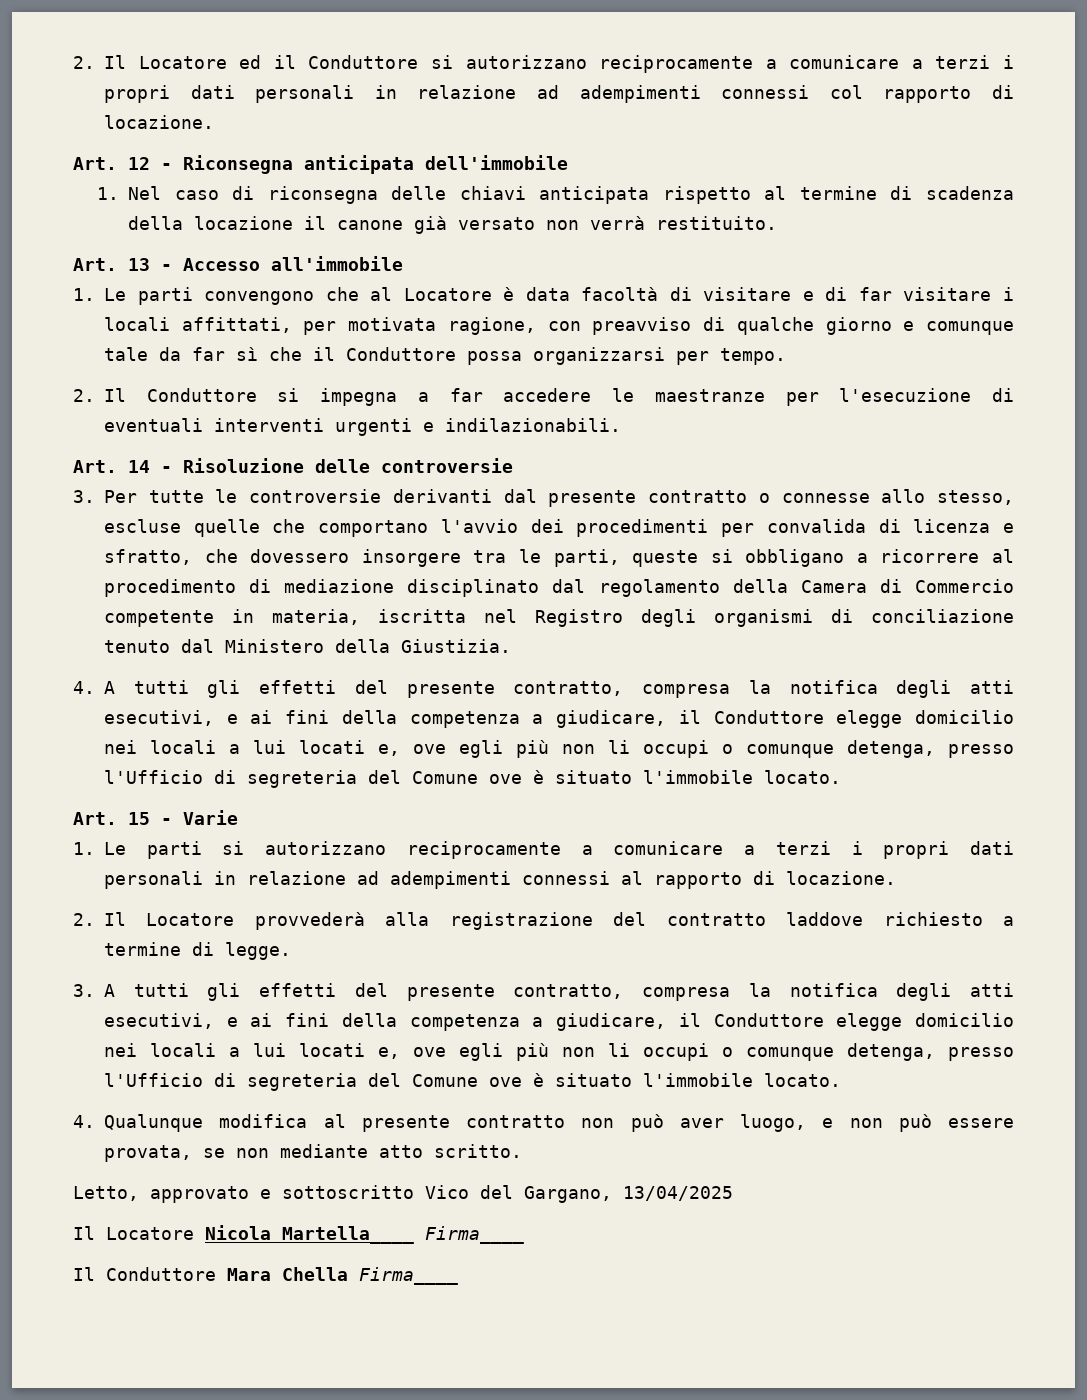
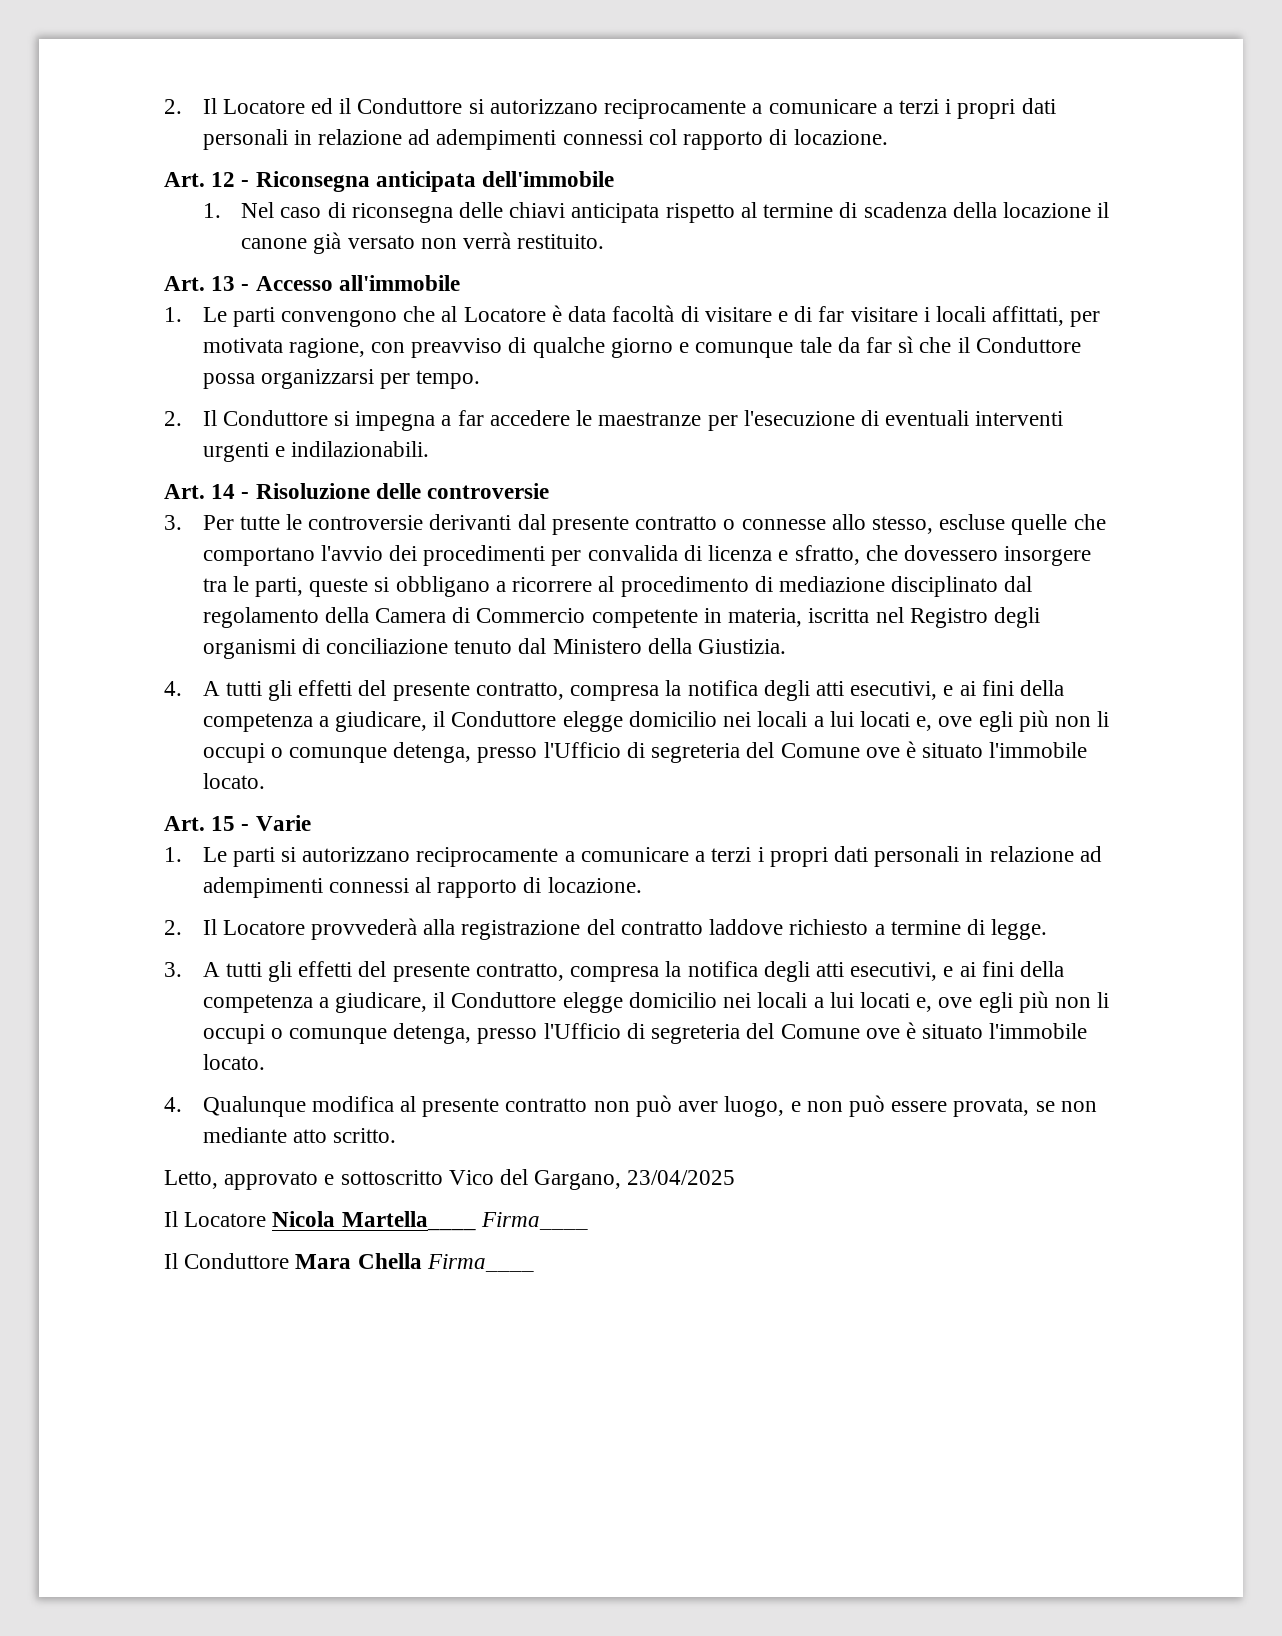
[623,1186,733,1201] 13/04/2025 -> [627,1170,736,1185] 23/04/2025

